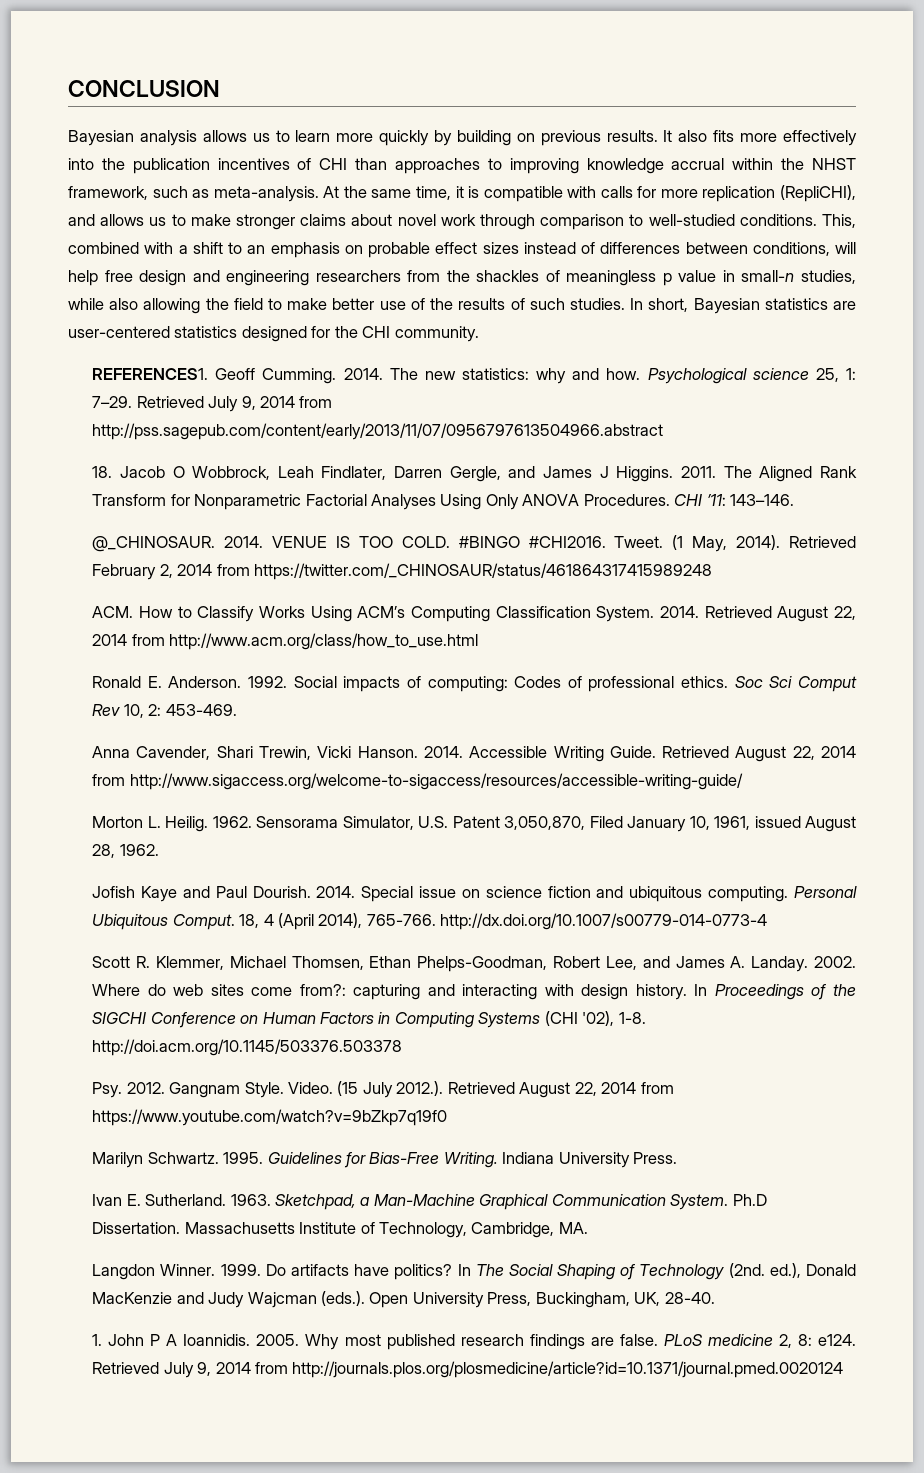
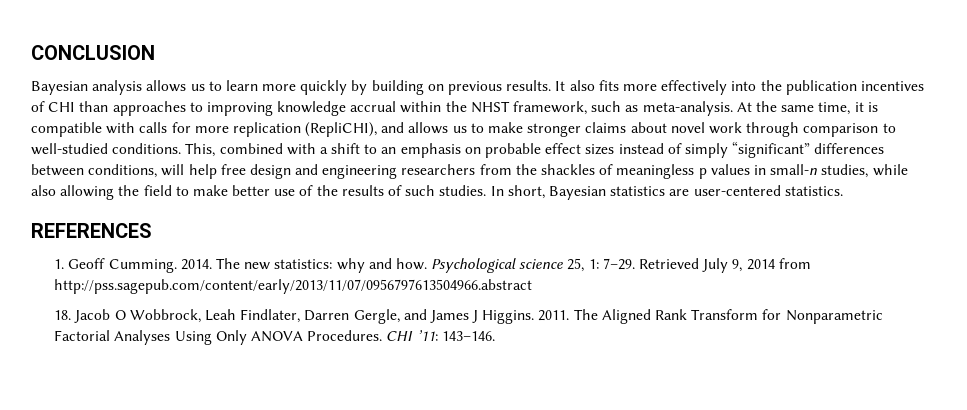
(595, 248) none -> [684,141,811,158] simply “significant”
[678,270,717,282] value -> [710,164,750,175] values
[174,326,479,342] [92,368,209,380] statistics designed for the CHI community. // REFERENCES1. -> [784,186,843,196] [31,223,152,238] [54,259,65,269] statistics. // REFERENCES // 1.
[92,535,856,552] [92,563,713,580] [92,606,857,622] [92,633,479,650] [92,676,857,692] [92,704,237,718] [92,746,857,762] [92,773,743,790] [92,816,857,832] [92,844,159,858] [92,886,858,902] [92,913,768,930] [92,956,857,972] [92,984,857,1000] [92,1011,646,1028] [92,1039,403,1056] [92,1081,674,1098] [92,1109,448,1126] [92,1152,678,1168] [92,1194,767,1210] [92,1222,588,1238] [92,1263,857,1280] [92,1291,715,1308] [92,1334,857,1350] [92,1361,844,1378] // @_CHINOSAUR. 2014. VENUE IS TOO COLD. #BINGO #CHI2016. Tweet. (1 May, 2014). Retrieved February 2, 2014 from https://twitter.com/_CHINOSAUR/status/461864317415989248 // ACM. How to Classify Works Using ACM’s Computing Classification System. 2014. Retrieved August 22, 2014 from http://www.acm.org/class/how_to_use.html // Ronald E. Anderson. 1992. Social impacts of computing: Codes of professional ethics. Soc Sci Comput Rev 10, 2: 453-469. // Anna Cavender, Shari Trewin, Vicki Hanson. 2014. Accessible Writing Guide. Retrieved August 22, 2014 from http://www.sigaccess.org/welcome-to-sigaccess/resources/accessible-writing-guide/ // Morton L. Heilig. 1962. Sensorama Simulator, U.S. Patent 3,050,870, Filed January 10, 1961, issued August 28, 1962. // Jofish Kaye and Paul Dourish. 2014. Special issue on science fiction and ubiquitous computing. Personal Ubiquitous Comput. 18, 4 (April 2014), 765-766. http://dx.doi.org/10.1007/s00779-014-0773-4 // Scott R. Klemmer, Michael Thomsen, Ethan Phelps-Goodman, Robert Lee, and James A. Landay. 2002. Where do web sites come from?: capturing and interacting with design history. In Proceedings of the SIGCHI Conference on Human Factors in Computing Systems (CHI '02), 1-8. http://doi.acm.org/10.1145/503376.503378 // Psy. 2012. Gangnam Style. Video. (15 July 2012.). Retrieved August 22, 2014 from https://www.youtube.com/watch?v=9bZkp7q19f0 // Marilyn Schwartz. 1995. Guidelines for Bias-Free Writing. Indiana University Press. // Ivan E. Sutherland. 1963. Sketchpad, a Man-Machine Graphical Communication System. Ph.D Dissertation. Massachusetts Institute of Technology, Cambridge, MA. // Langdon Winner. 1999. Do artifacts have politics? In The Social Shaping of Technology (2nd. ed.), Donald MacKenzie and Judy Wajcman (eds.). Open University Press, Buckingham, UK, 28-40. // 1. John P A Ioannidis. 2005. Why most published research findings are false. PLoS medicine 2, 8: e124. Retrieved July 9, 2014 from http://journals.plos.org/plosmedicine/article?id=10.1371/journal.pmed.0020124 -> (495, 336) none

